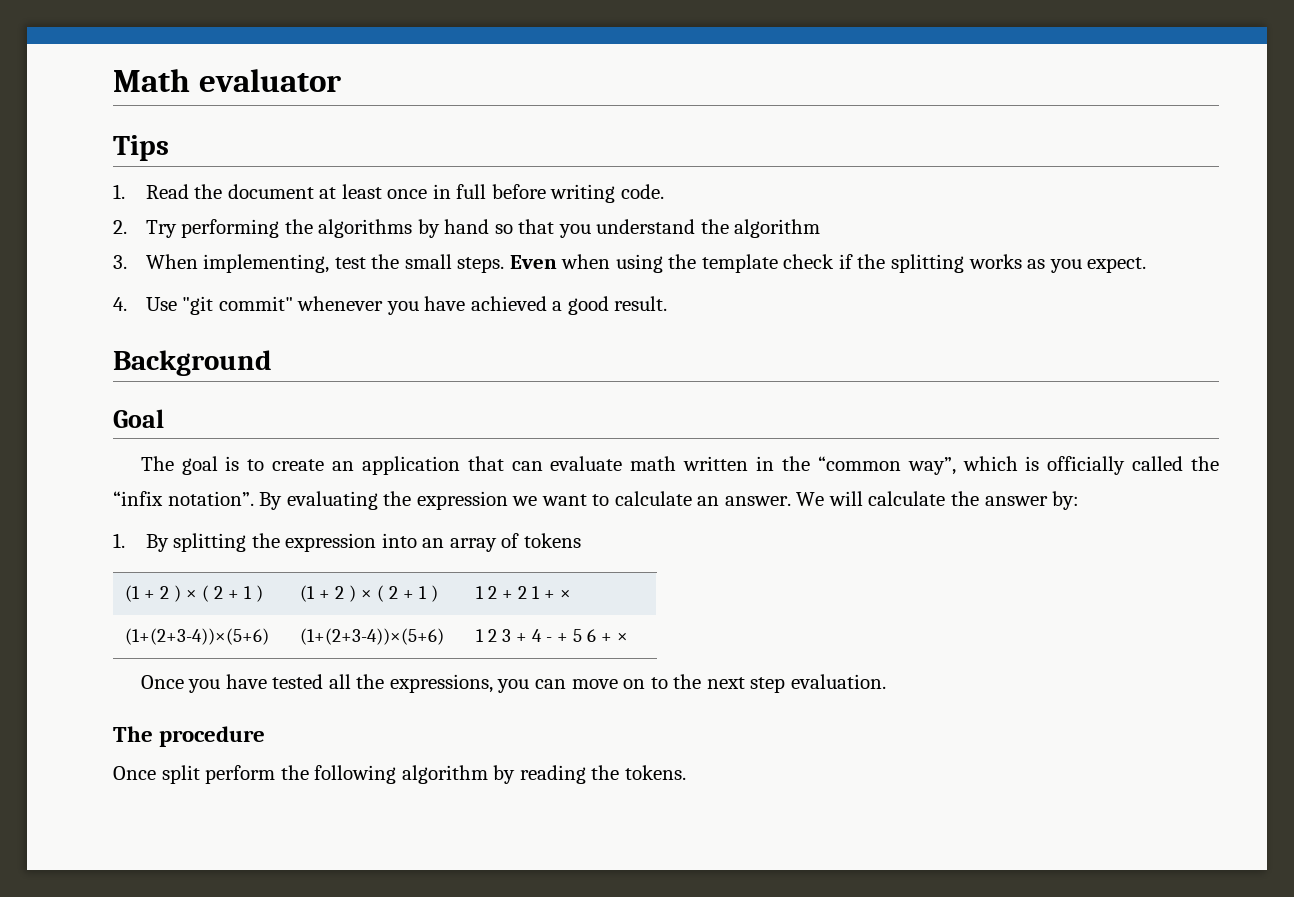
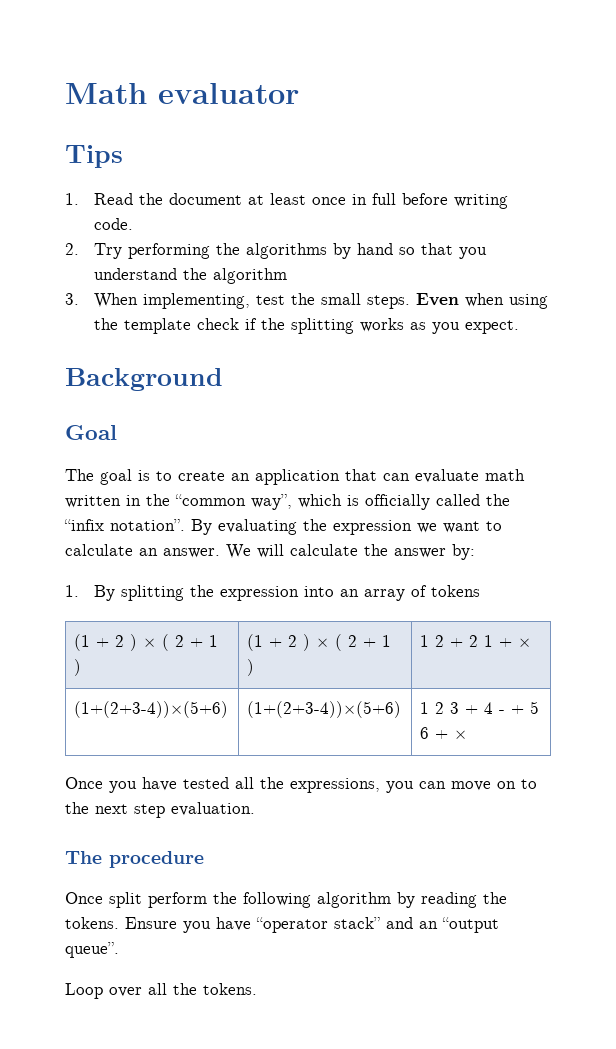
[113,296,668,315] // 4. Use "git commit" whenever you have achieved a good result. -> (520, 327) none
(686, 772) none -> [125,917,499,933] [65,942,119,958] [65,983,257,999] Ensure you have “operator stack” and an “output queue”. // Loop over all the tokens.

